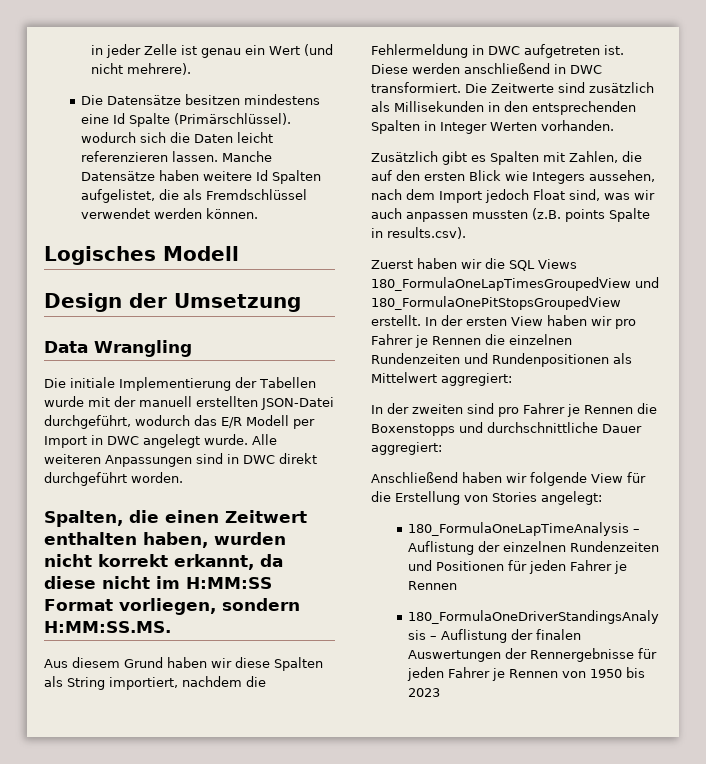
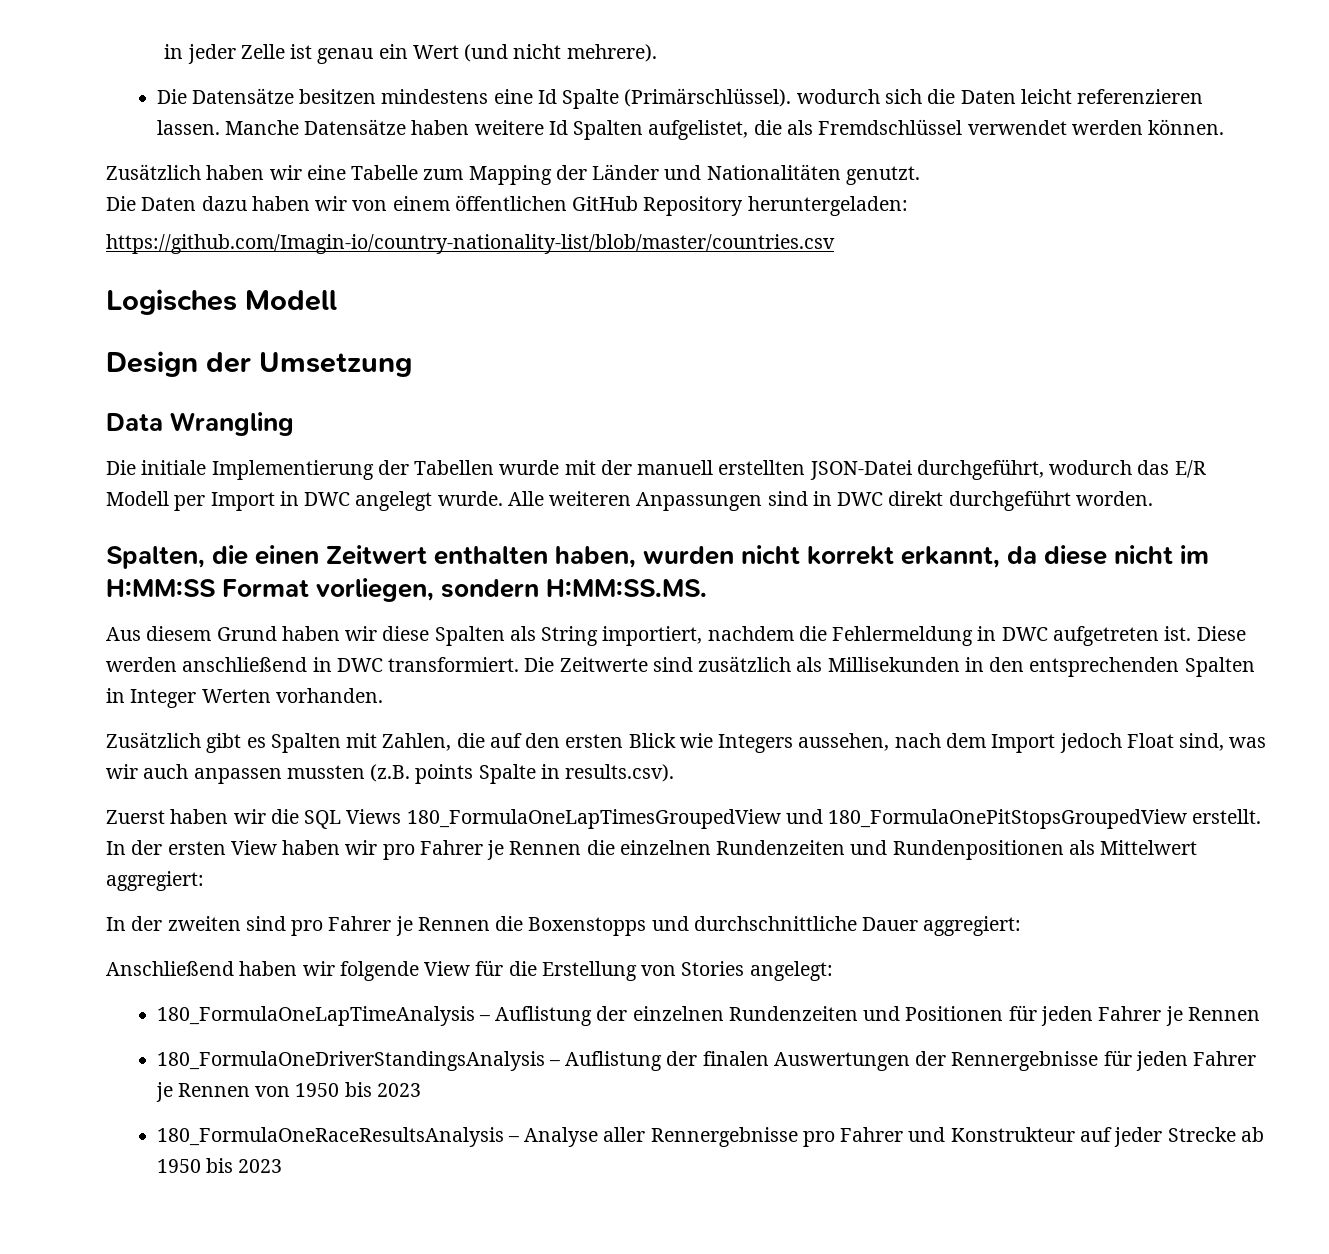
(259, 213) none -> [106,164,920,185] [106,195,908,216] [106,234,835,254] // Zusätzlich haben wir eine Tabelle zum Mapping der Länder und Nationalitäten genutzt. // Die Daten dazu haben wir von einem öffentlichen GitHub Repository heruntergeladen: // https://github.com/Imagin-io/country-nationality-list/blob/master/countries.csv
(441, 692) none -> [156,1127,1264,1147] [156,1158,283,1173] // 180_FormulaOneRaceResultsAnalysis – Analyse aller Rennergebnisse pro Fahrer und Konstrukteur auf jeder Strecke ab 1950 bis 2023

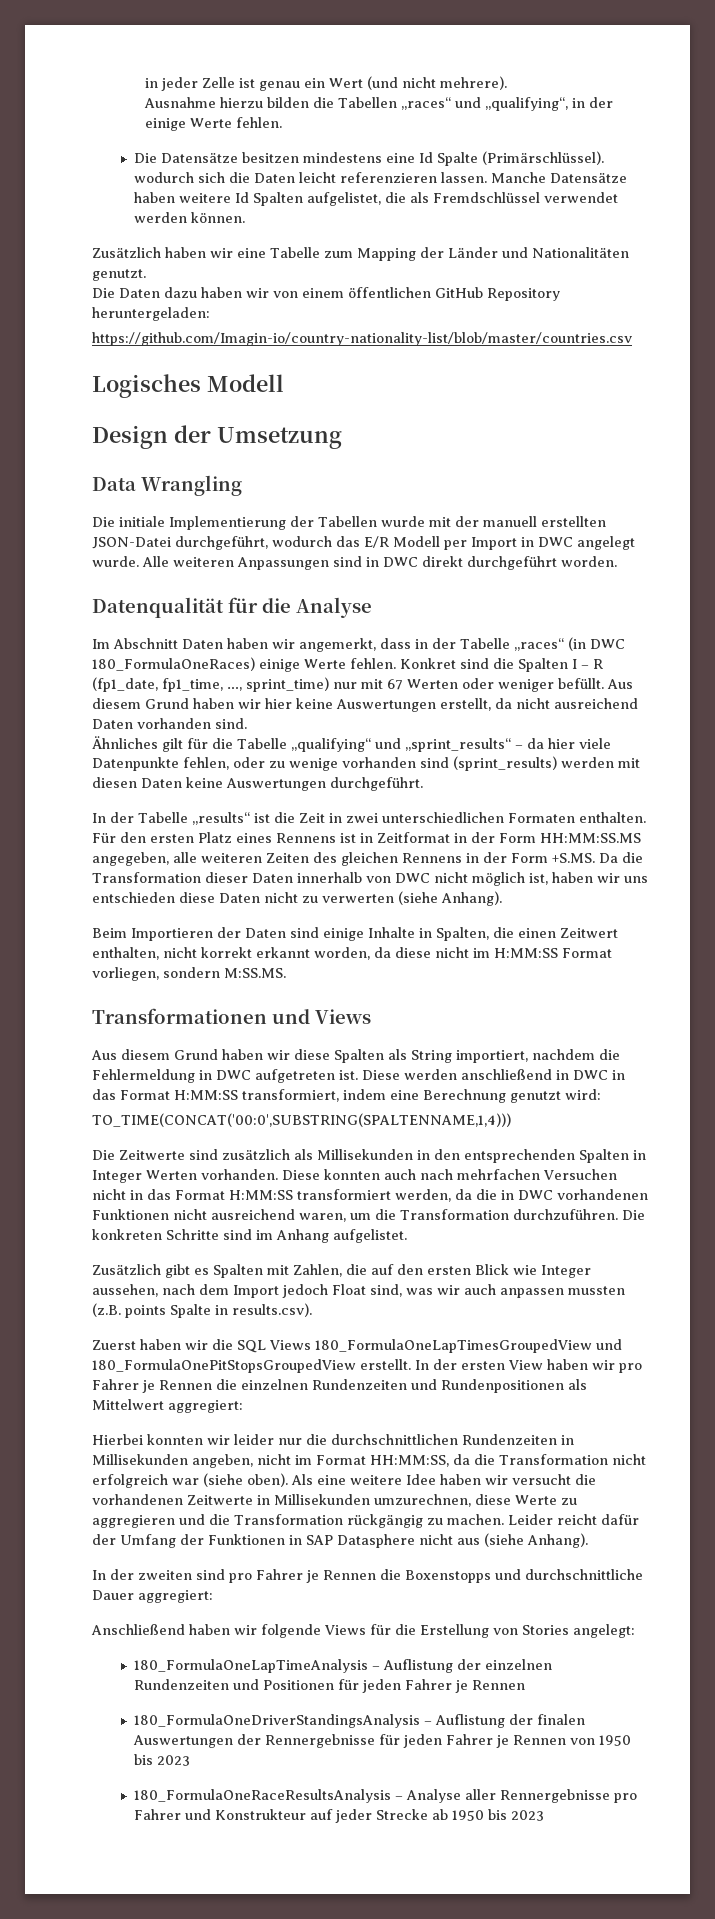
(657, 53) none -> [143,97,613,111] [144,117,282,131] // Ausnahme hierzu bilden die Tabellen „races“ und „qualifying“, in der einige Werte fehlen.
[106,545,1001,569] Spalten, die einen Zeitwert enthalten haben, wurden nicht korrekt erkannt, -> [92,597,372,618] [92,637,625,652] [92,657,603,672] [92,677,633,692] [92,698,638,712] [92,718,247,729] [92,736,611,752] [92,756,640,771] [92,777,423,791] [92,812,646,825] [92,832,641,843] [92,852,643,866] [92,872,648,886] [92,891,502,906] [92,927,618,941] [92,947,370,960] Datenqualität für die Analyse // Im Abschnitt Daten haben wir angemerkt, dass in der Tabelle „races“ (in DWC 180_FormulaOneRaces) einige Werte fehlen. Konkret sind die Spalten I – R (fp1_date, fp1_time, …, sprint_time) nur mit 67 Werten oder weniger befüllt. Aus diesem Grund haben wir hier keine Auswertungen erstellt, da nicht ausreichend Daten vorhanden sind. // Ähnliches gilt für die Tabelle „qualifying“ und „sprint_results“ – da hier viele Datenpunkte fehlen, oder zu wenige vorhanden sind (sprint_results) werden mit diesen Daten keine Auswertungen durchgeführt. // In der Tabelle „results“ ist die Zeit in zwei unterschiedlichen Formaten enthalten. Für den ersten Platz eines Rennens ist in Zeitformat in der Form HH:MM:SS.MS angegeben, alle weiteren Zeiten des gleichen Rennens in der Form +S.MS. Da die Transformation dieser Daten innerhalb von DWC nicht möglich ist, haben wir uns entschieden diese Daten nicht zu verwerten (siehe Anhang). // Beim Importieren der Daten sind einige Inhalte in Spalten, die einen Zeitwert enthalten, nicht korrekt erkannt worden,
[546,579,708,597] H:MM:SS.MS. -> [224,968,286,978] [92,1008,371,1024] M:SS.MS. // Transformationen und Views
[388,657,520,672] transformiert. -> [612,1070,625,1080] [92,1089,601,1103] [92,1113,511,1127] in das Format H:MM:SS transformiert, indem eine Berechnung genutzt wird: // TO_TIME(CONCAT('00:0',SUBSTRING(SPALTENNAME,1,4))) //
(383, 695) none -> [282,1169,617,1180] [92,1189,648,1202] [92,1209,645,1222] [92,1229,407,1243] Diese konnten auch nach mehrfachen Versuchen nicht in das Format H:MM:SS transformiert werden, da die in DWC vorhandenen Funktionen nicht ausreichend waren, um die Transformation durchzuführen. Die konkreten Schritte sind im Anhang aufgelistet.
[718,734,794,753] Integers -> [541,1265,591,1278] Integer
(204, 881) none -> [92,1434,574,1445] [92,1454,646,1468] [92,1473,596,1488] [92,1494,577,1507] [92,1514,639,1528] [92,1533,588,1548] // Hierbei konnten wir leider nur die durchschnittlichen Rundenzeiten in Millisekunden angeben, nicht im Format HH:MM:SS, da die Transformation nicht erfolgreich war (siehe oben). Als eine weitere Idee haben wir versucht die vorhandenen Zeitwerte in Millisekunden umzurechnen, diese Werte zu aggregieren und die Transformation rückgängig zu machen. Leider reicht dafür der Umfang der Funktionen in SAP Datasphere nicht aus (siehe Anhang).
[424,961,471,976] View -> [324,1625,366,1635] Views

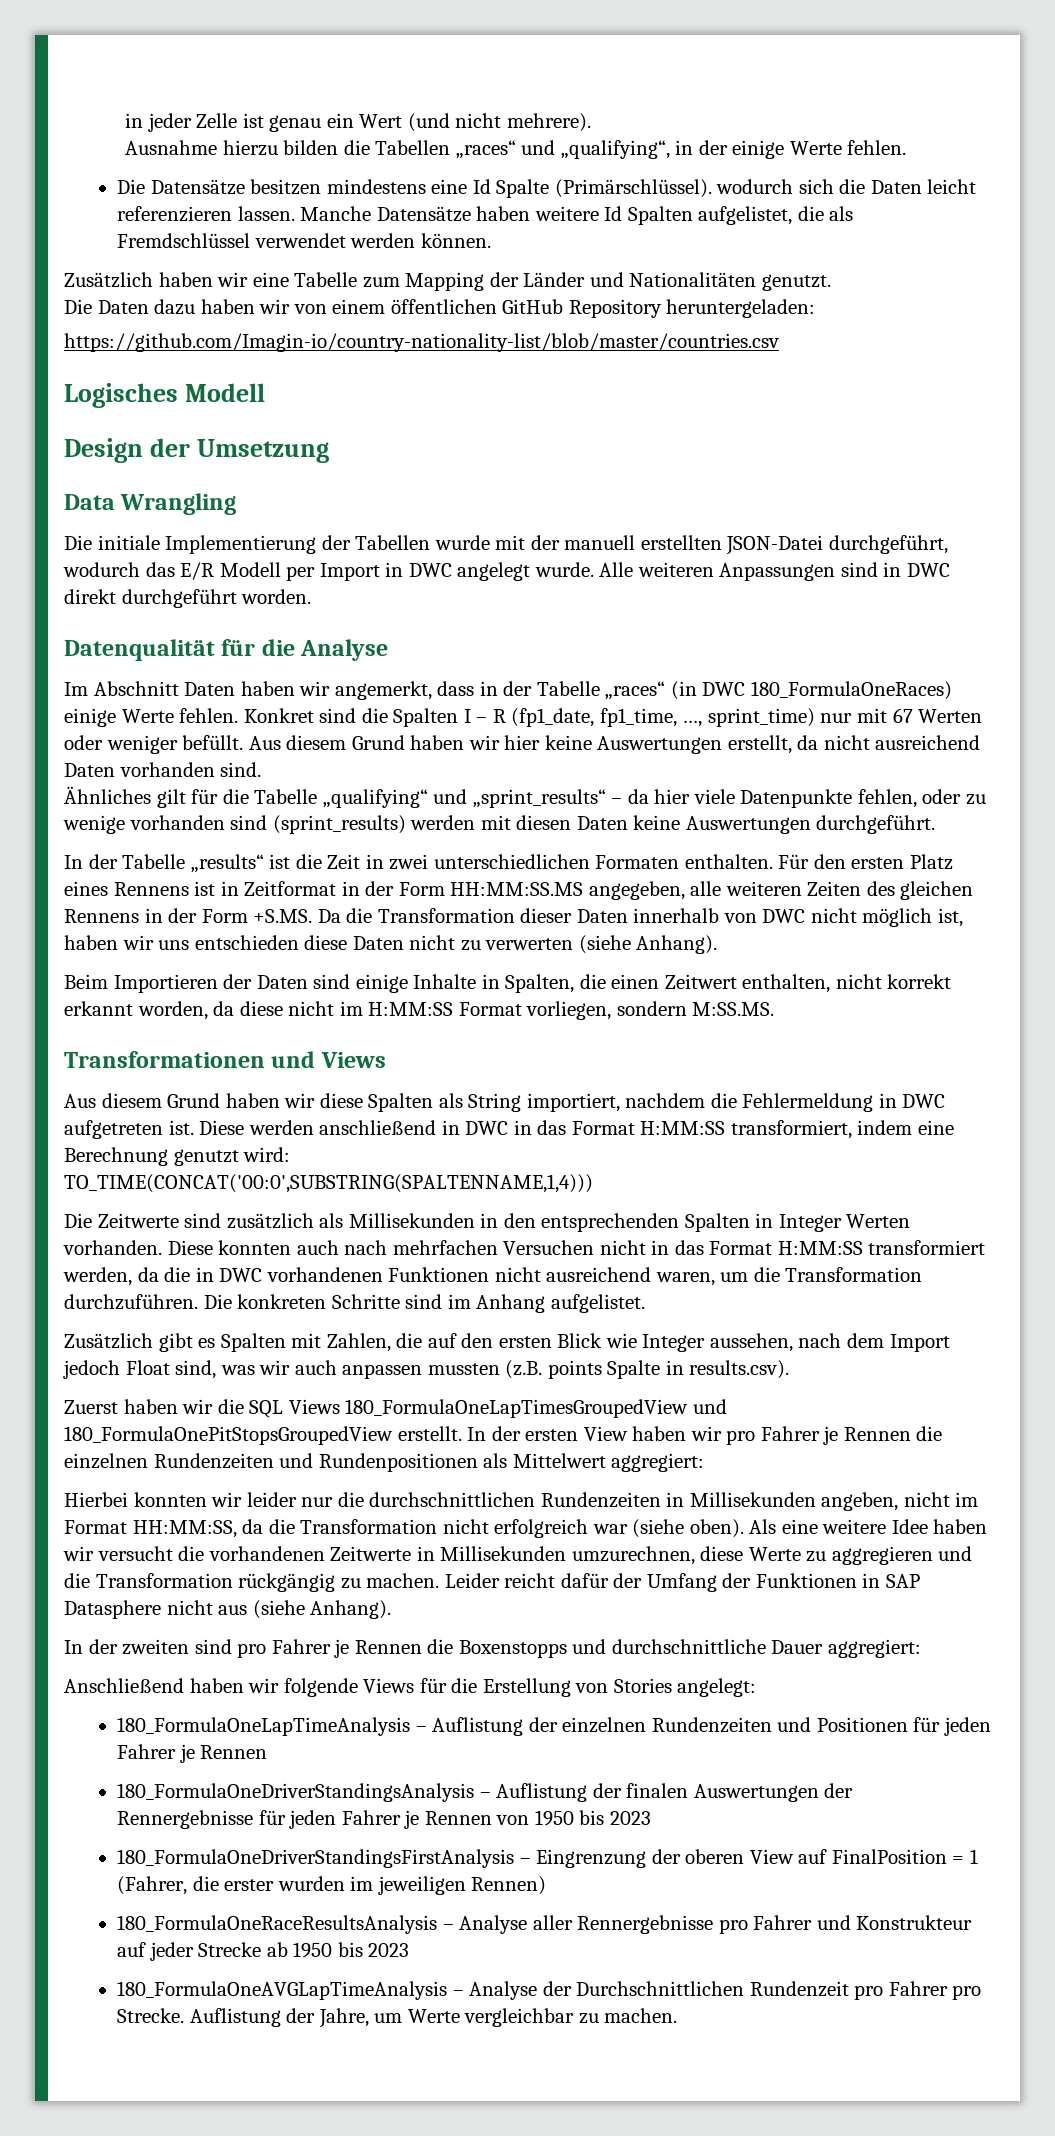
(191, 1760) none -> [117,1849,978,1868] [117,1876,547,1895] // 180_FormulaOneDriverStandingsFirstAnalysis – Eingrenzung der oberen View auf FinalPosition = 1 (Fahrer, die erster wurden im jeweiligen Rennen)
(545, 1815) none -> [117,1981,982,2000] [117,2008,678,2028] // 180_FormulaOneAVGLapTimeAnalysis – Analyse der Durchschnittlichen Rundenzeit pro Fahrer pro Strecke. Auflistung der Jahre, um Werte vergleichbar zu machen.

